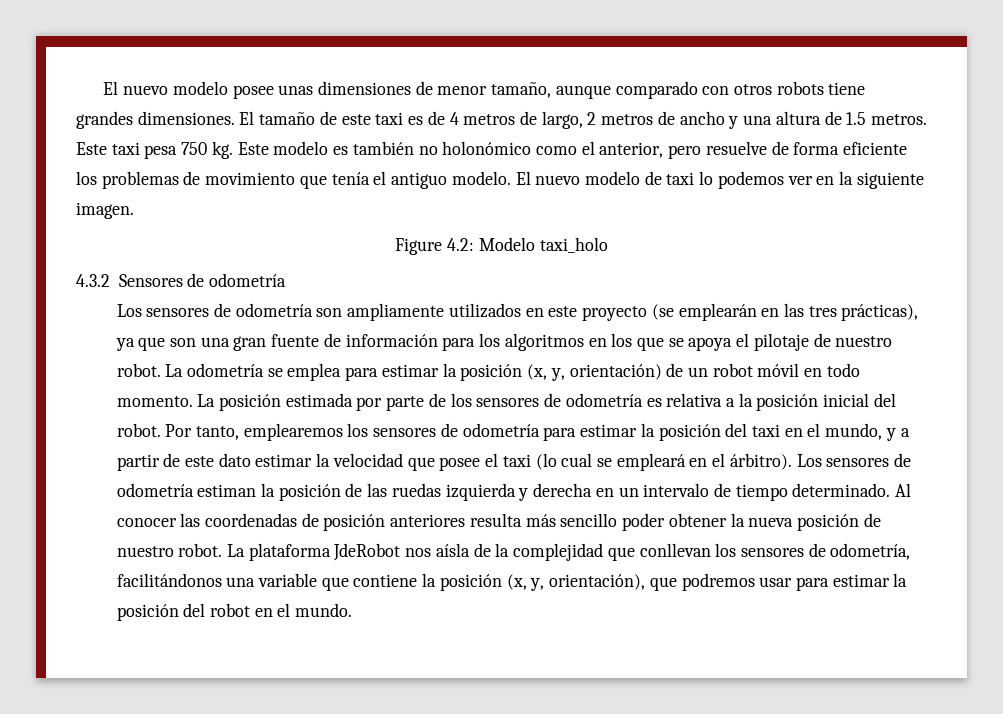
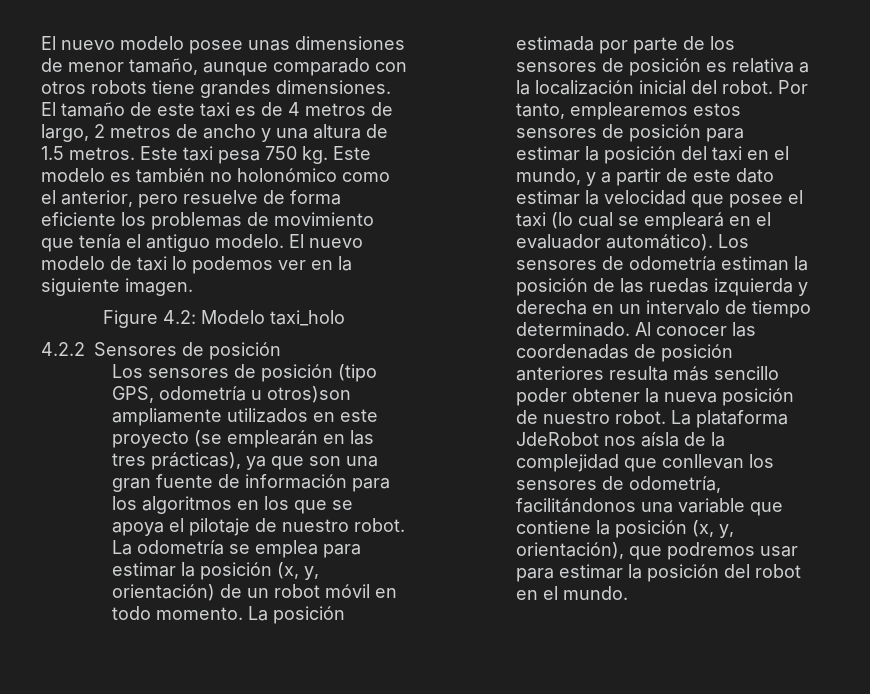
[76,274,110,287] 4.3.2 -> [41,342,85,356] 4.2.2
[209,273,287,287] [116,303,343,317] odometría // Los sensores de odometría son -> [209,342,281,360] [111,364,377,382] [111,386,351,403] posición // Los sensores de posición (tipo GPS, odometría u otros)son
[565,393,643,407] odometría -> [628,58,701,76] posición
[756,394,819,411] posición -> [534,80,634,95] localización
[347,423,540,437] los sensores de odometría -> [692,103,741,116] [515,124,701,142] estos sensores de posición
[729,453,792,470] árbitro). -> [515,234,713,251] evaluador automático).

